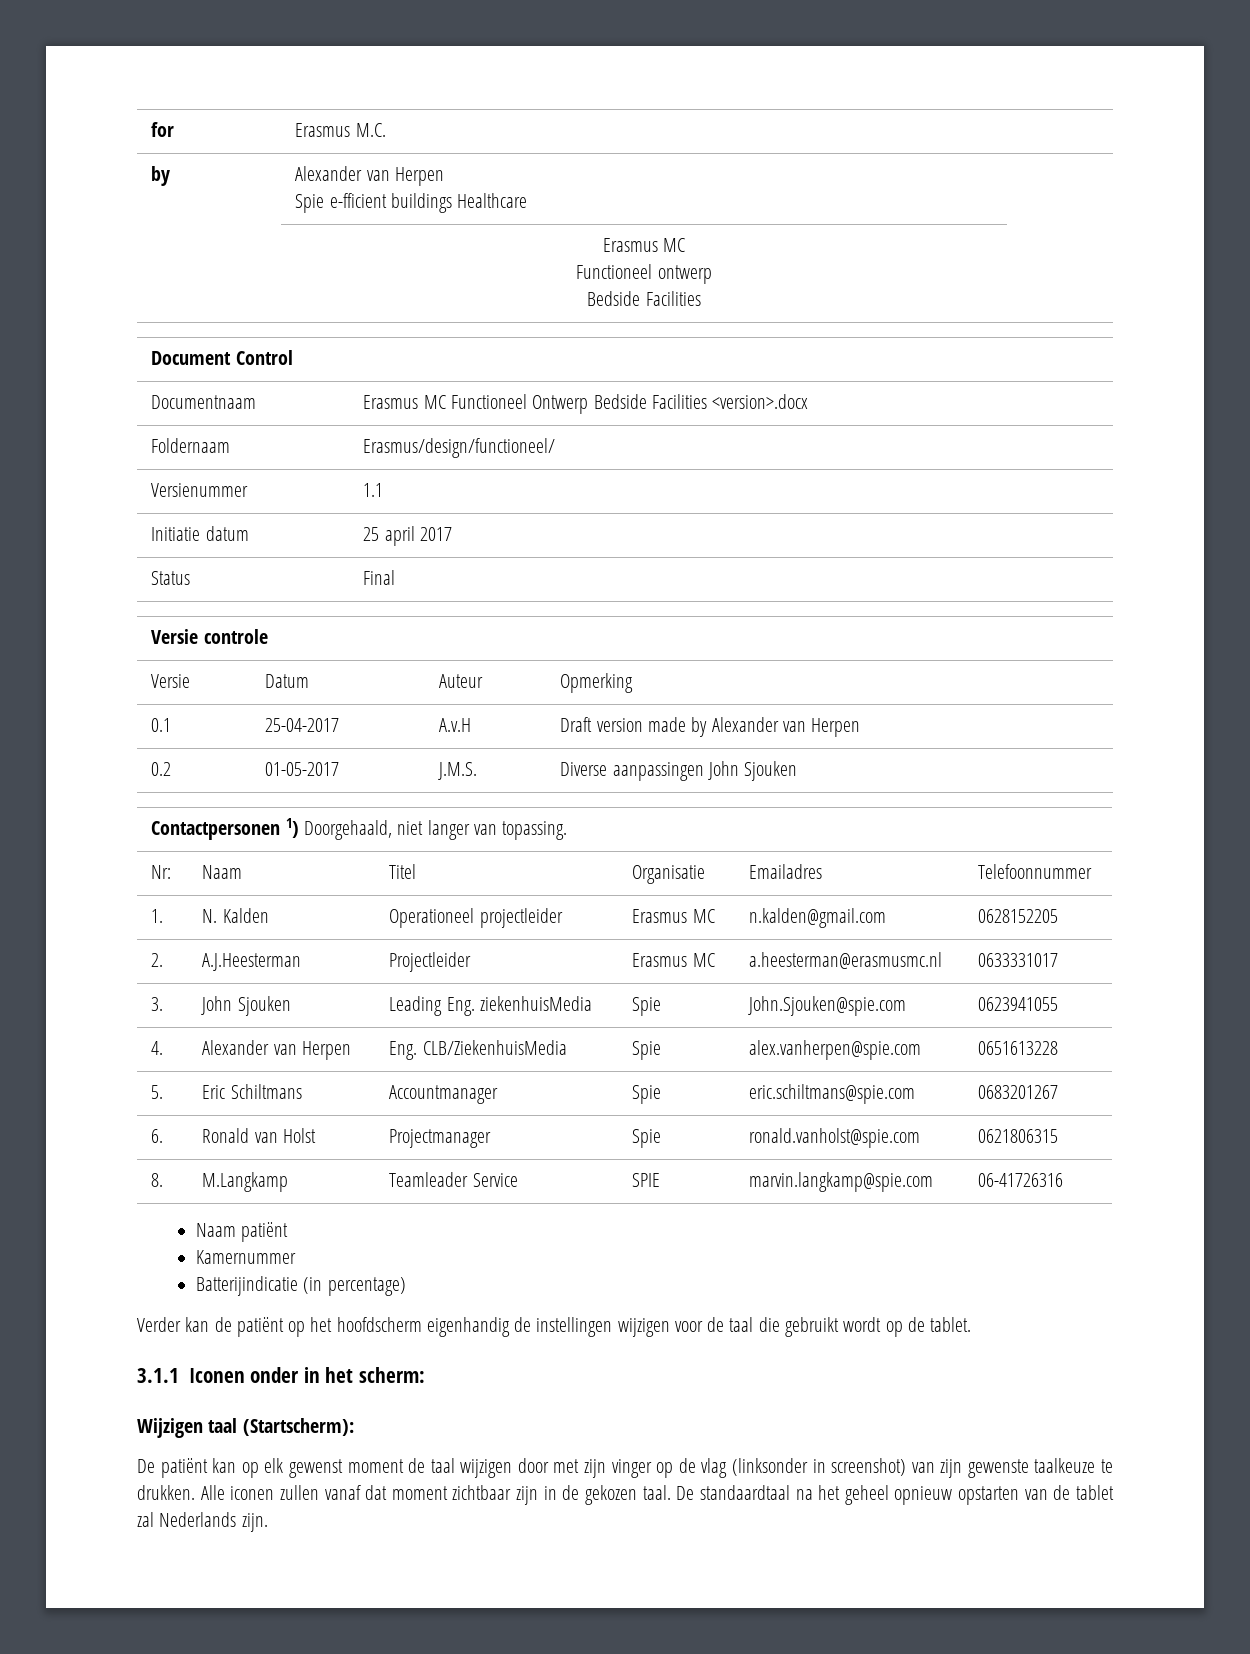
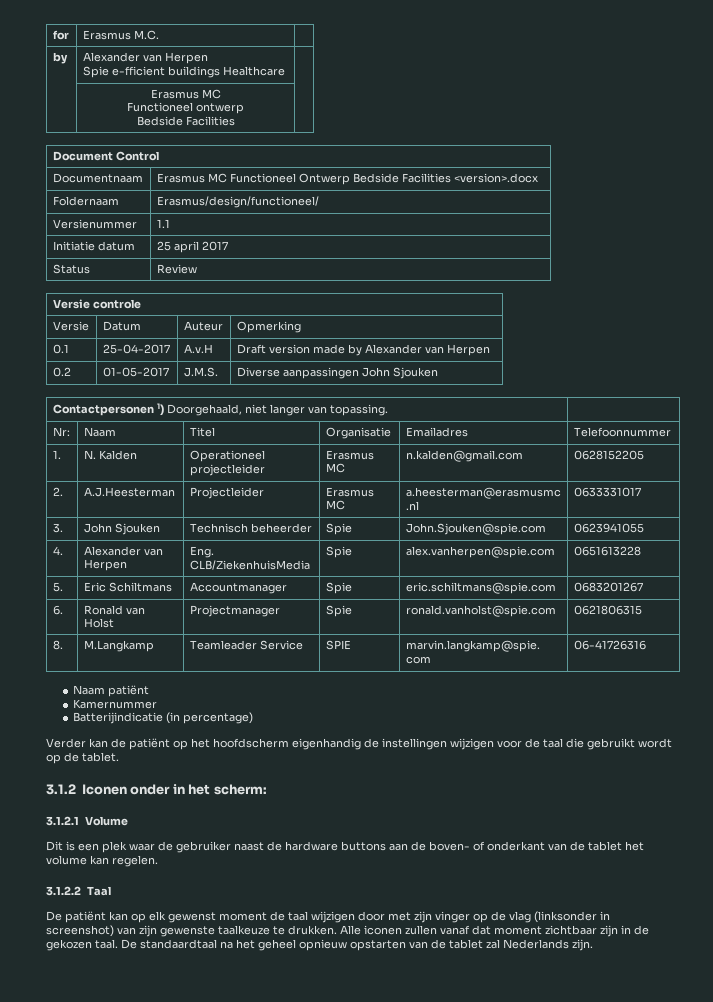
[363,570,396,585] Final -> [156,264,197,274] Review
[389,996,593,1016] Leading Eng. ziekenhuisMedia -> [189,523,312,533] Technisch beheerder
[137,1368,179,1383] 3.1.1 -> [46,784,76,795] 3.1.2
[137,1418,354,1438] Wijzigen taal (Startscherm): -> [46,816,128,826] [46,841,644,853] [46,855,158,867] [46,886,111,896] 3.1.2.1 Volume // Dit is een plek waar de gebruiker naast de hardware buttons aan de boven- of onderkant van de tablet het volume kan regelen. // 3.1.2.2 Taal

